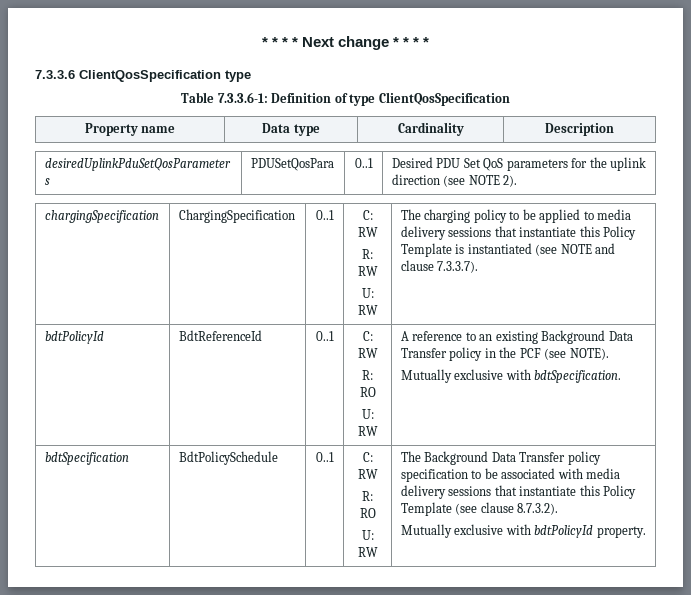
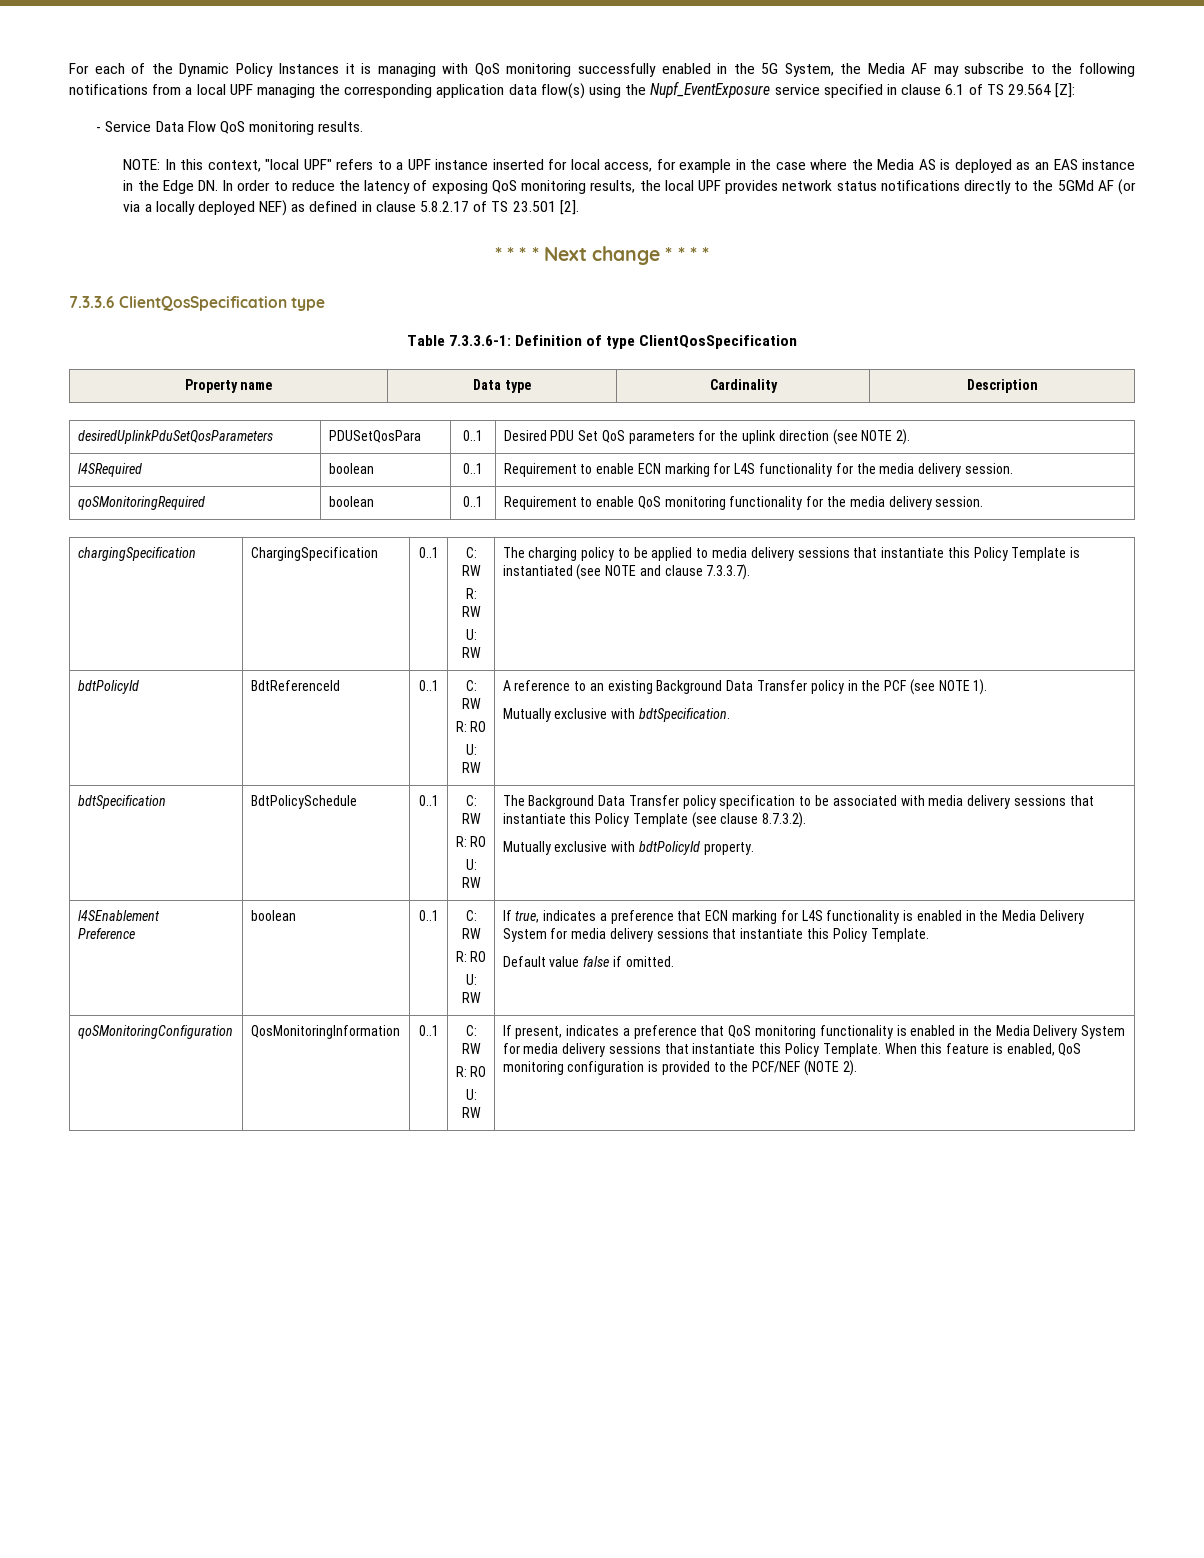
(261, 42) none -> [69,63,1135,77] [69,81,1076,99] [96,121,364,135] [123,159,1135,173] [123,179,1136,195] [123,200,579,216] For each of the Dynamic Policy Instances it is managing with QoS monitoring successfully enabled in the 5G System, the Media AF may subscribe to the following notifications from a local UPF managing the corresponding application data flow(s) using the Nupf_EventExposure service specified in clause 6.1 of TS 29.564 [Z]: // - Service Data Flow QoS monitoring results. // NOTE: In this context, "local UPF" refers to a UPF instance inserted for local access, for example in the case where the Media AS is deployed as an EAS instance in the Edge DN. In order to reduce the latency of exposing QoS monitoring results, the local UPF provides network status notifications directly to the 5GMd AF (or via a locally deployed NEF) as defined in clause 5.8.2.17 of TS 23.501 [2]. //
(518, 181) none -> [77,463,142,477] [328,463,374,474] [463,463,483,474] [503,463,1013,477] [77,496,205,510] [328,496,374,507] [463,496,483,507] [503,496,984,510] // l4SRequired | boolean | 0..1 | Requirement to enable ECN marking for L4S functionality for the media delivery session. // qoSMonitoringRequired | boolean | 0..1 | Requirement to enable QoS monitoring functionality for the media delivery session.
[569,348,609,360] NOTE). -> [938,679,988,695] NOTE 1).
(646, 532) none -> [77,910,160,921] [77,928,135,939] [250,910,296,921] [418,910,439,921] [465,910,477,921] [461,928,481,939] [455,951,487,962] [465,974,477,985] [461,992,481,1003] [502,910,1085,924] [502,928,929,942] [502,956,674,967] [77,1025,233,1039] [250,1025,400,1039] [418,1025,439,1036] [465,1025,477,1036] [461,1043,481,1054] [455,1066,487,1077] [465,1089,477,1100] [461,1107,481,1118] [502,1025,1126,1039] [502,1043,1082,1057] [502,1060,857,1076] // l4SEnablement // Preference | boolean | 0..1 | C: RW // R: RO // U: RW | If true, indicates a preference that ECN marking for L4S functionality is enabled in the Media Delivery System for media delivery sessions that instantiate this Policy Template. // Default value false if omitted. // qoSMonitoringConfiguration | QosMonitoringInformation | 0..1 | C: RW // R: RO // U: RW | If present, indicates a preference that QoS monitoring functionality is enabled in the Media Delivery System for media delivery sessions that instantiate this Policy Template. When this feature is enabled, QoS monitoring configuration is provided to the PCF/NEF (NOTE 2).

